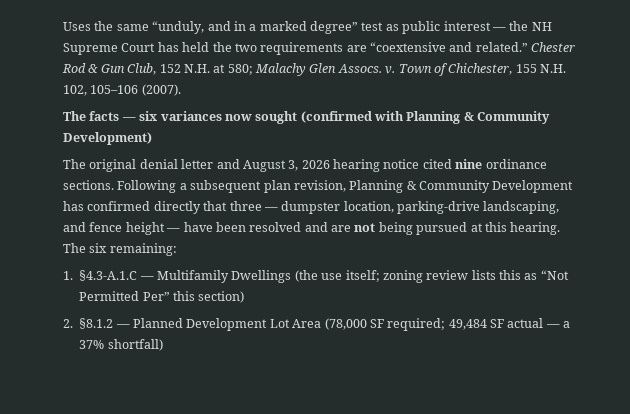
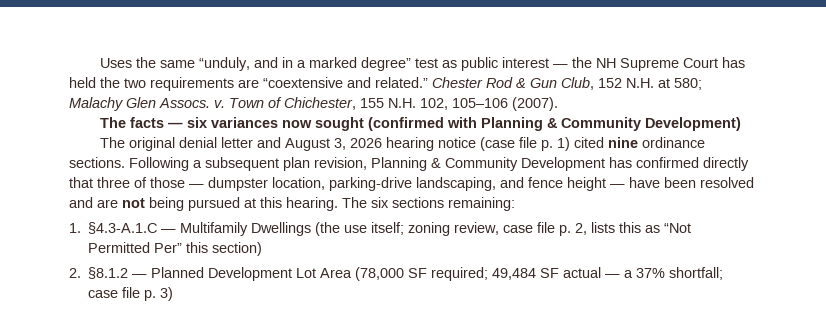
(420, 164) none -> [480,137,571,151] (case file p. 1)
(262, 206) none -> [134,177,185,188] of those
(108, 248) none -> [392,197,444,208] sections
[426,270,469,280] review -> [454,222,588,236] review, case file p. 2,
[107,339,163,351] shortfall) -> [669,267,724,280] [88,287,174,301] shortfall; case file p. 3)

